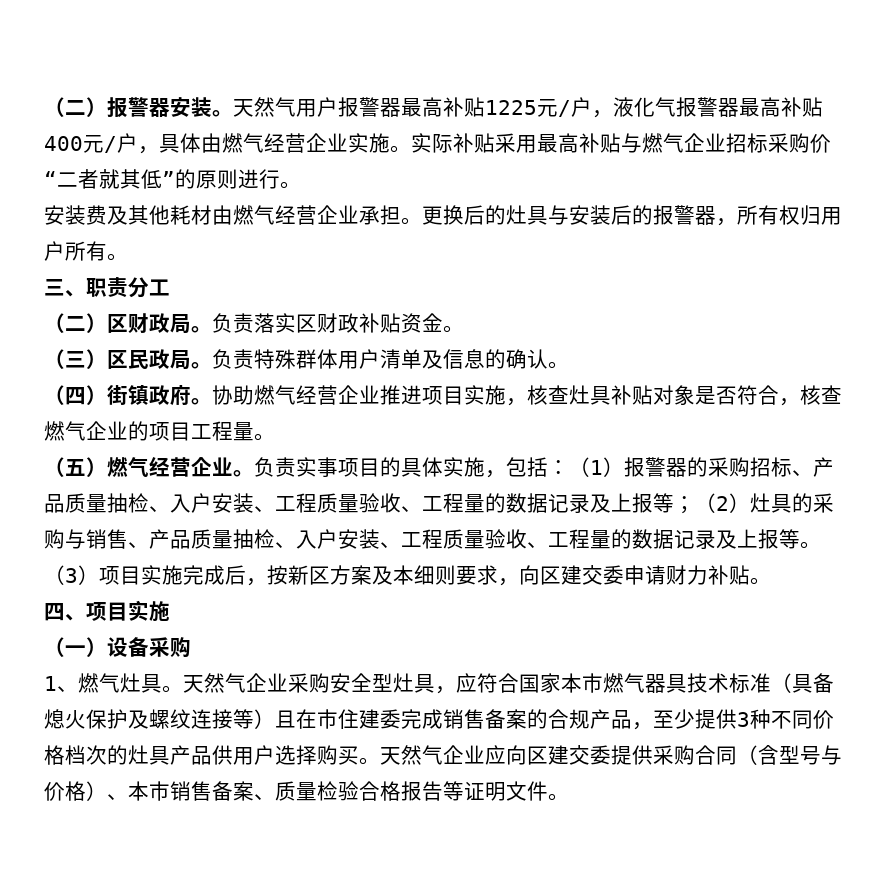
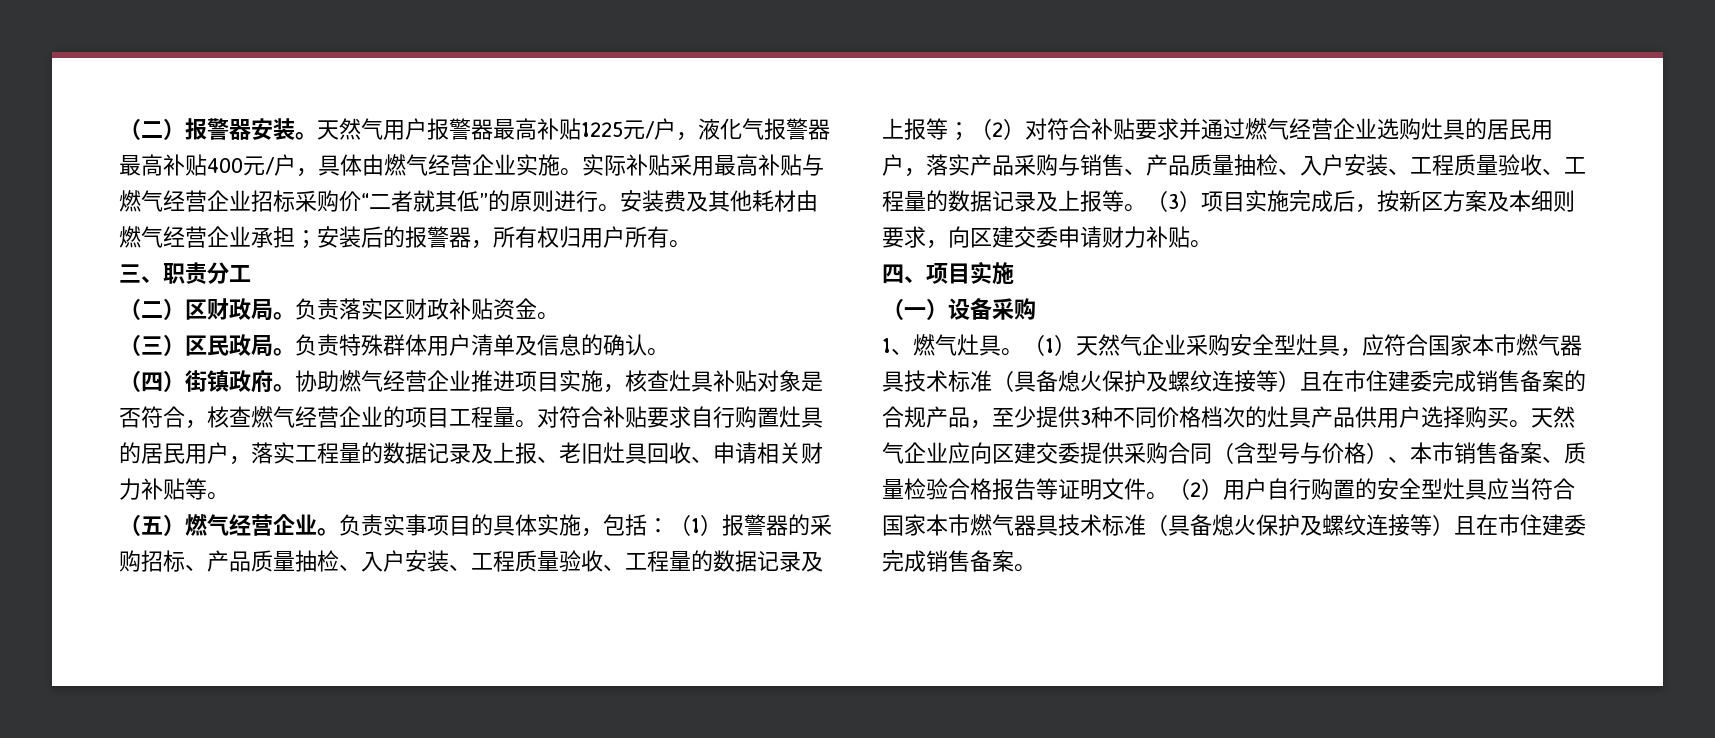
(684, 143) none -> [163,190,207,212] 经营
(301, 185) // -> (620, 208) none
[401,205,569,225] 。更换后的灶具与 -> [295,230,317,249] ；
(86, 431) none -> [295,406,339,428] 经营
(275, 437) none -> [537,406,823,428] [119,442,823,465] [119,478,229,500] 对符合补贴要求自行购置灶具的居民用户，落实工程量的数据记录及上报、老旧灶具回收、申请相关财力补贴等。
[750,493,813,513] 灶具的 -> [1025,118,1553,140] [882,154,1014,177] 对符合补贴要求并通过燃气经营企业选购灶具的居民用户，落实产品
(183, 689) none -> [1023,335,1076,356] （1）
(569, 797) none -> [1168,478,1575,500] [882,514,1586,536] [882,550,1036,572] （2）用户自行购置的安全型灶具应当符合国家本市燃气器具技术标准（具备熄火保护及螺纹连接等）且在市住建委完成销售备案。

